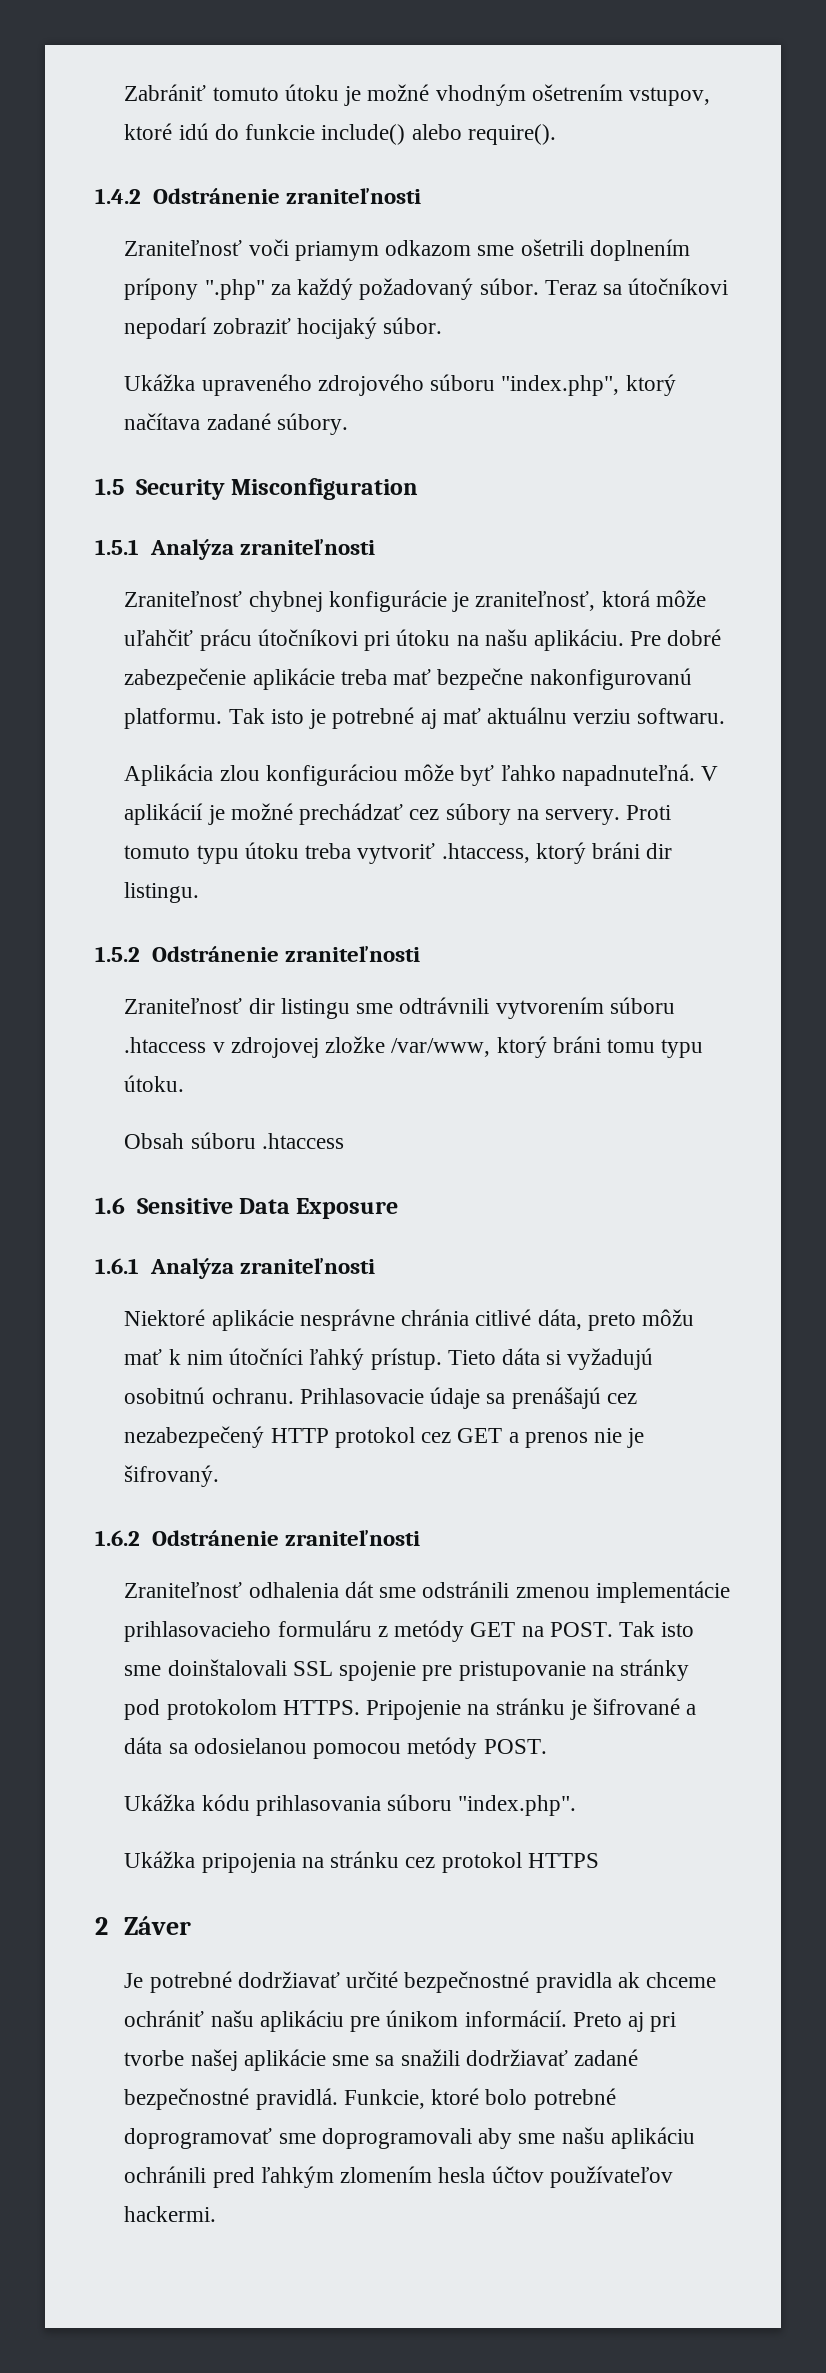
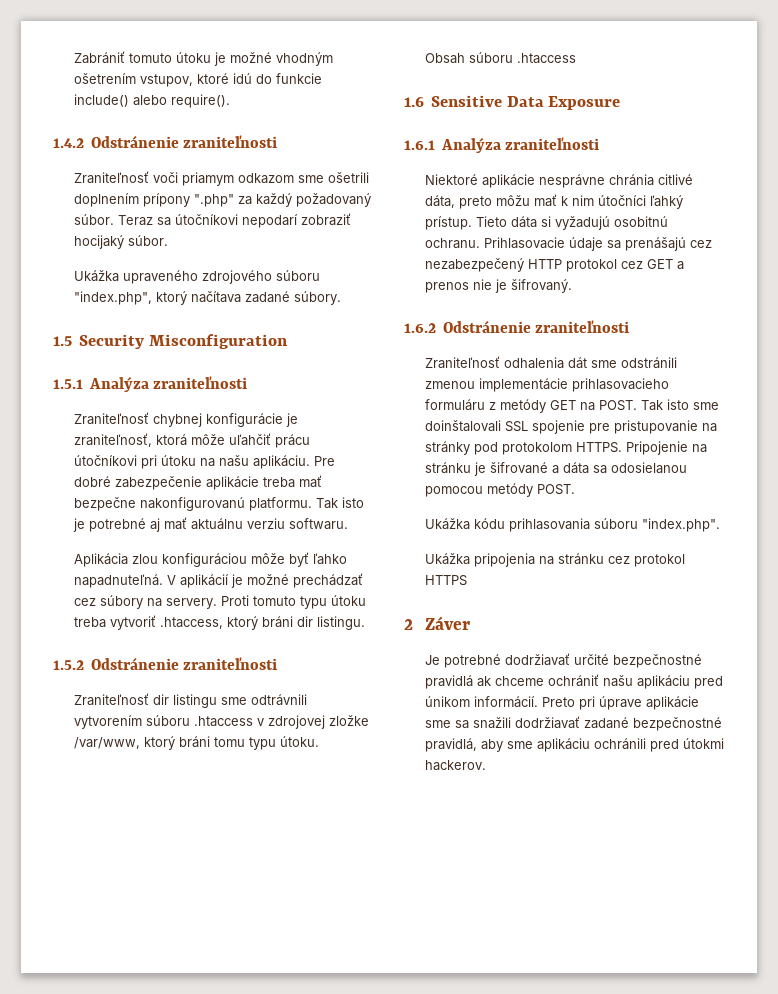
[535,1972,612,1993] pravidla -> [425,675,474,689] pravidlá
[350,2016,381,2032] pre -> [694,676,724,689] pred
[627,2012,677,2032] [124,2049,238,2071] aj pri tvorbe našej -> [579,696,643,710] pri úprave
[255,2088,616,2110] [124,2128,472,2149] pravidlá. Funkcie, ktoré bolo potrebné doprogramovať sme doprogramovali -> [425,738,478,752] pravidlá,
[561,2127,605,2144] našu -> (534, 745) none
[260,2166,673,2188] [124,2206,217,2222] ľahkým zlomením hesla účtov používateľov hackermi. -> [683,738,725,749] [425,760,487,771] útokmi hackerov.

